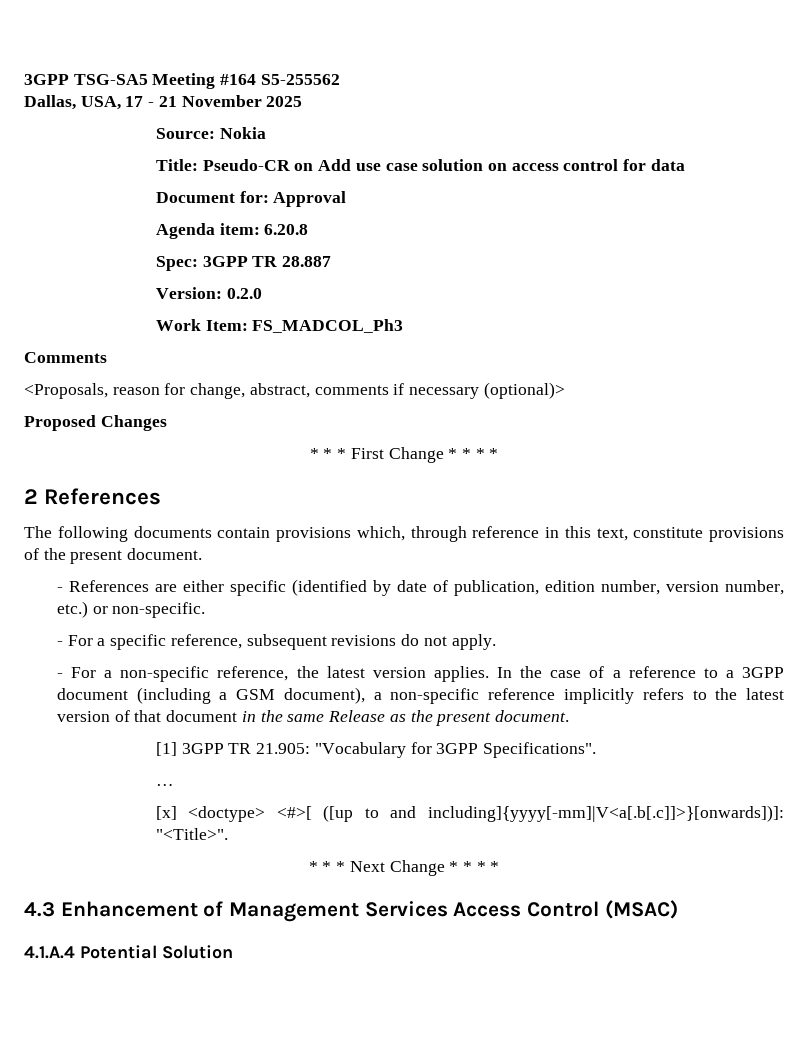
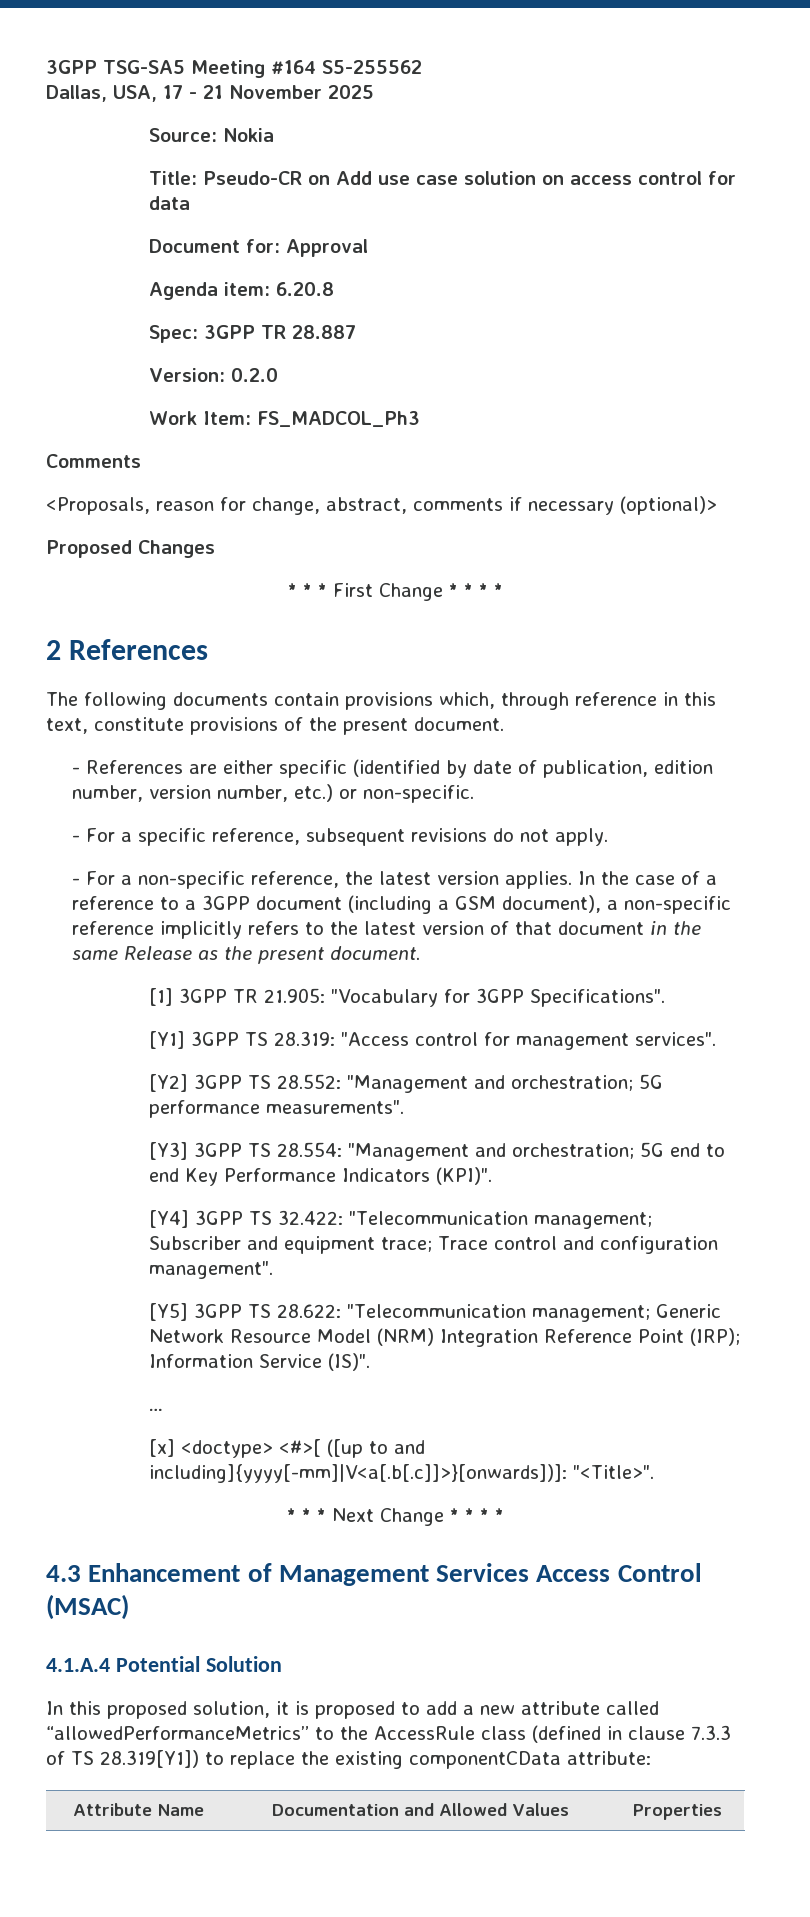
(596, 750) none -> [149,1031,717,1050] [149,1074,664,1093] [149,1100,405,1118] [149,1142,726,1161] [149,1167,493,1186] [149,1210,653,1229] [149,1236,719,1254] [149,1261,274,1279] [149,1303,722,1322] [149,1328,741,1347] [149,1353,371,1371] // [Y1] 3GPP TS 28.319: "Access control for management services". // [Y2] 3GPP TS 28.552: "Management and orchestration; 5G performance measurements". // [Y3] 3GPP TS 28.554: "Management and orchestration; 5G end to end Key Performance Indicators (KPI)". // [Y4] 3GPP TS 32.422: "Telecommunication management; Subscriber and equipment trace; Trace control and configuration management". // [Y5] 3GPP TS 28.622: "Telecommunication management; Generic Network Resource Model (NRM) Integration Reference Point (IRP); Information Service (IS)".
(233, 952) none -> [46,1701,659,1719] [46,1725,731,1743] [46,1750,651,1769] [72,1803,204,1816] [271,1803,569,1816] [633,1804,722,1820] // In this proposed solution, it is proposed to add a new attribute called “allowedPerformanceMetrics” to the AccessRule class (defined in clause 7.3.3 of TS 28.319[Y1]) to replace the existing componentCData attribute: // Attribute Name | Documentation and Allowed Values | Properties

